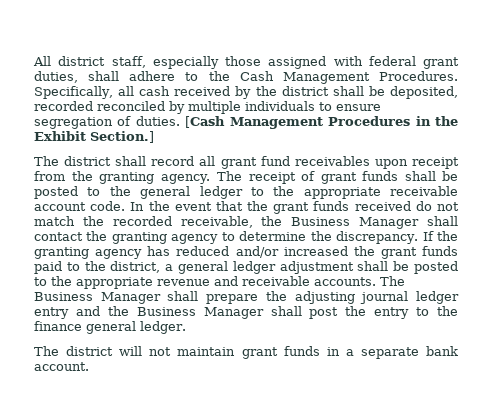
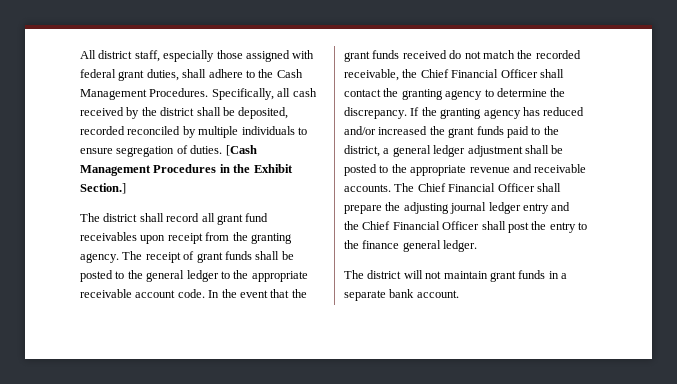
[291,217,420,229] Business Manager -> [420,69,538,78] Chief Financial Officer
[34,292,161,304] Business Manager -> [417,183,535,192] Chief Financial Officer
[136,307,264,319] Business Manager -> [362,221,480,230] Chief Financial Officer

